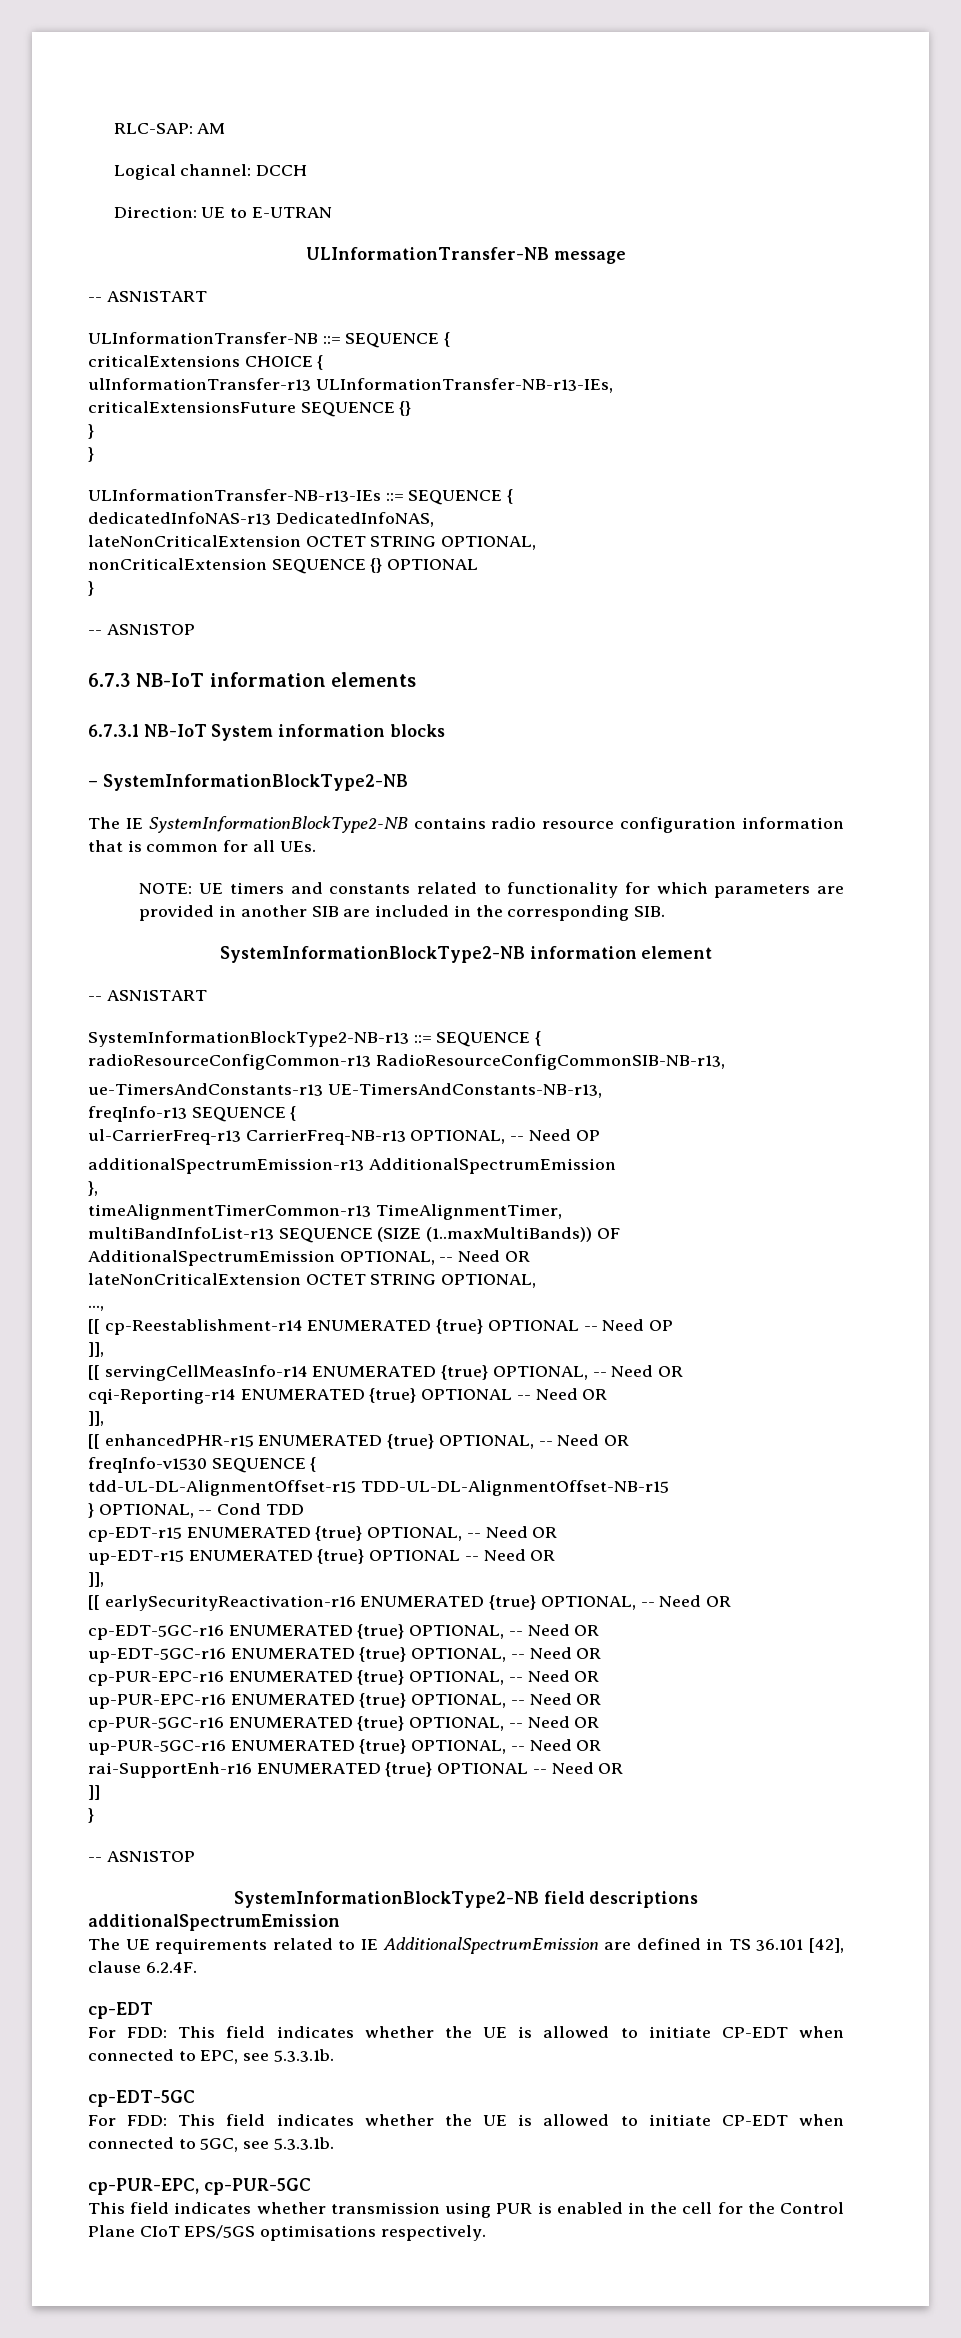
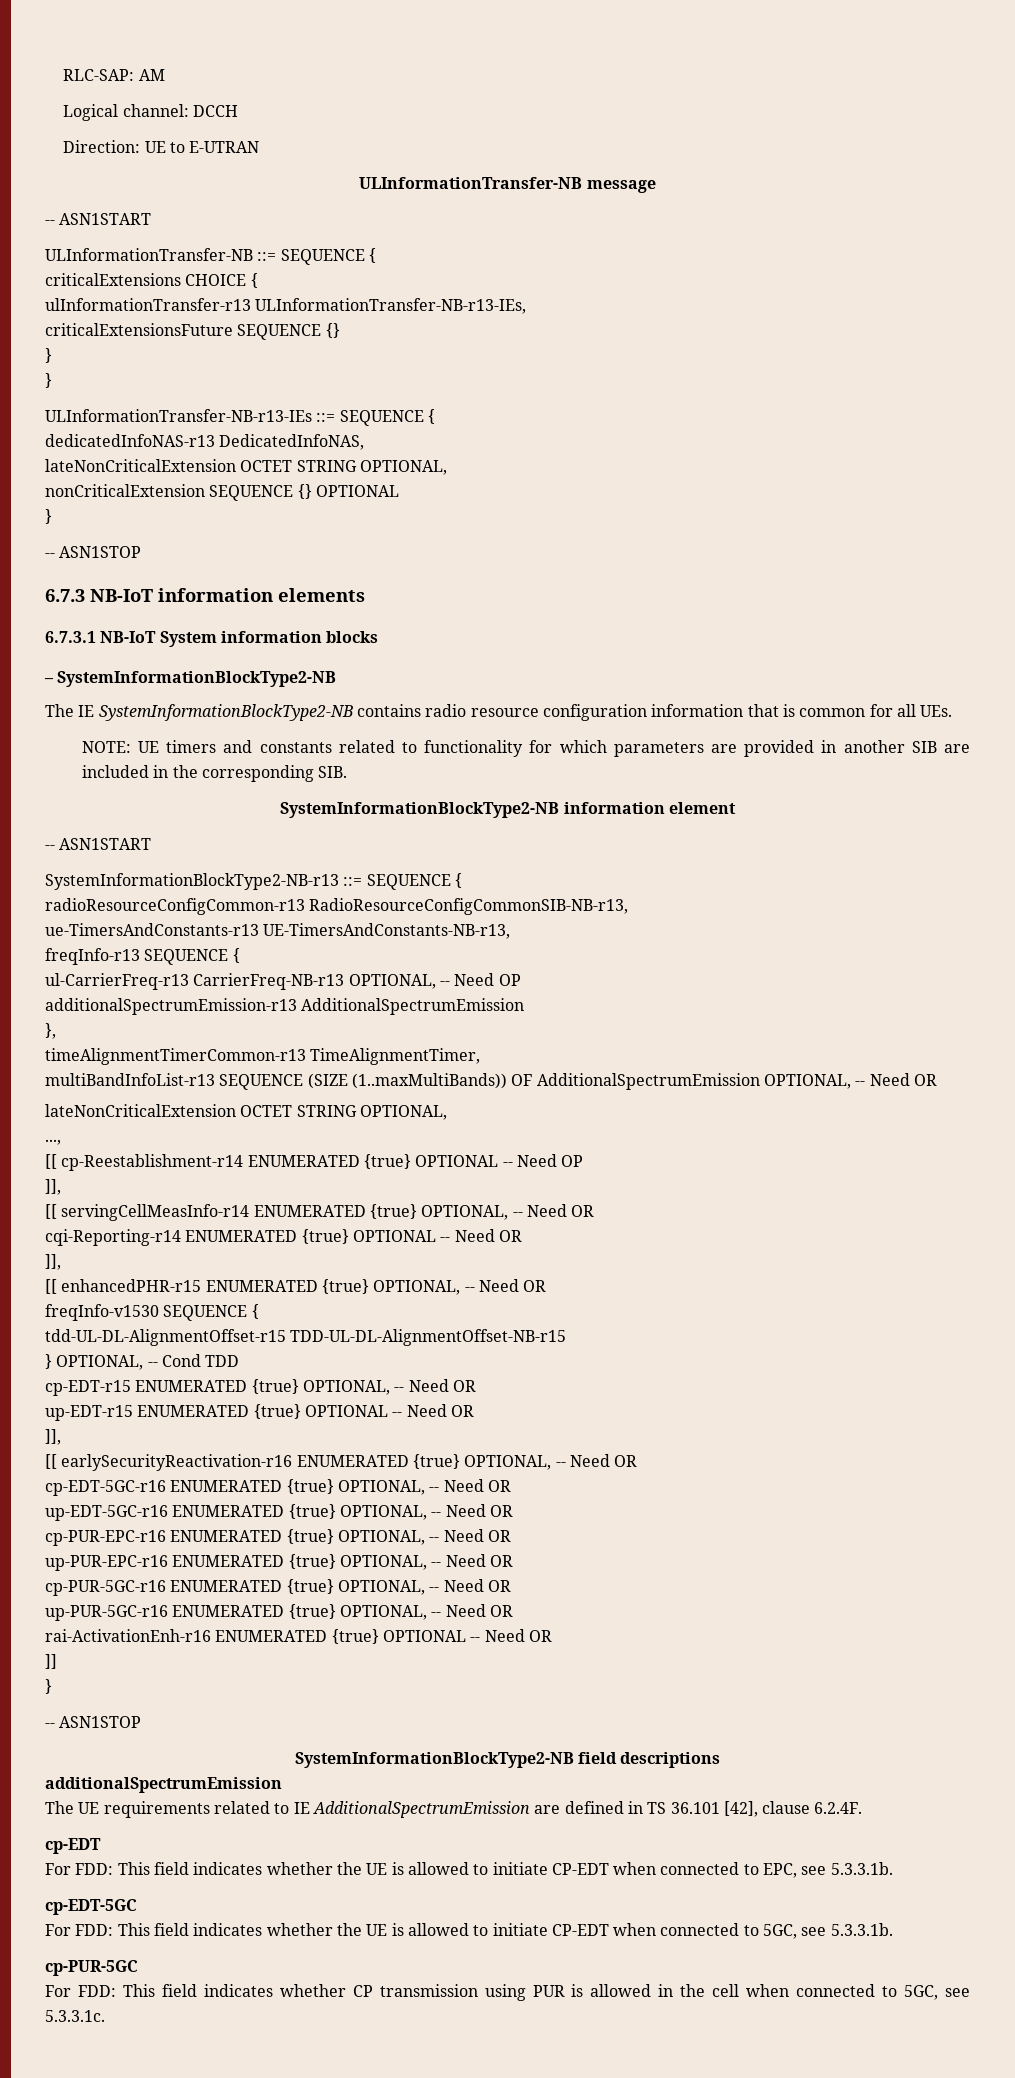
[88,1762,252,1778] rai-SupportEnh-r16 -> [45,1629,211,1642] rai-ActivationEnh-r16
[88,2178,199,2195] cp-PUR-EPC, -> (893, 1929) none
[88,2202,326,2214] This field indicates whether -> [45,1984,373,1997] For FDD: This field indicates whether CP
[556,2202,623,2214] enabled -> [590,1984,652,1997] allowed
[717,2202,844,2214] [88,2225,486,2241] for the Control Plane CIoT EPS/5GS optimisations respectively. -> [746,1984,970,2000] [45,2010,105,2022] when connected to 5GC, see 5.3.3.1c.

